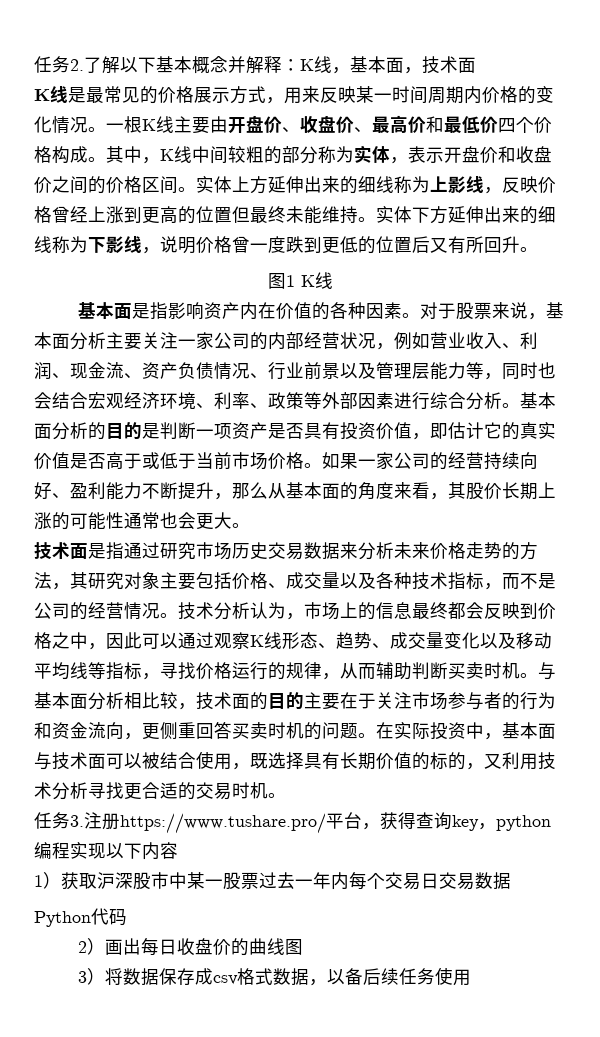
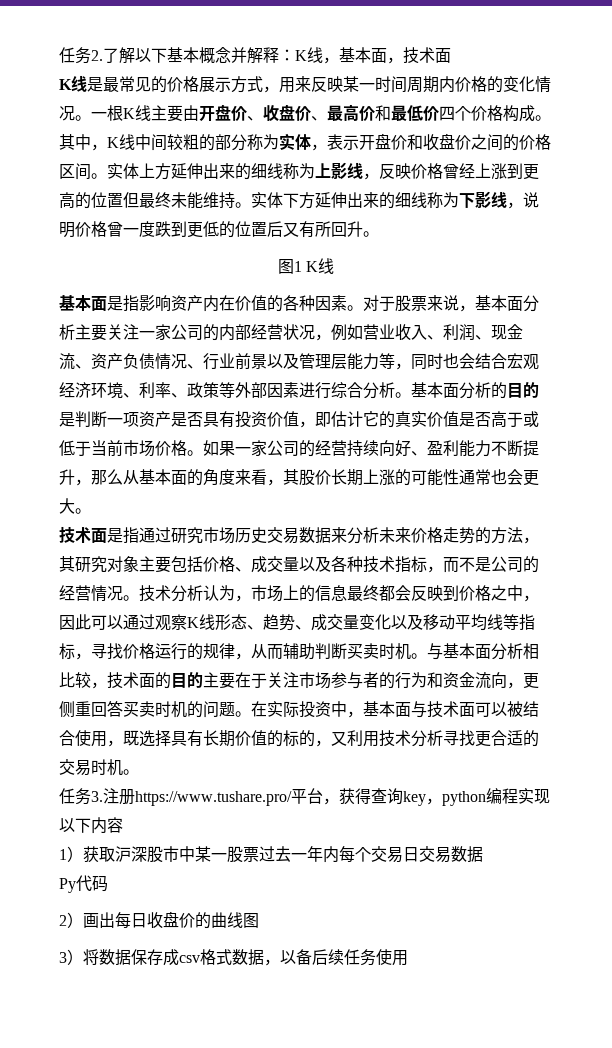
[34,911,91,927] Python -> [59,878,76,893] Py

